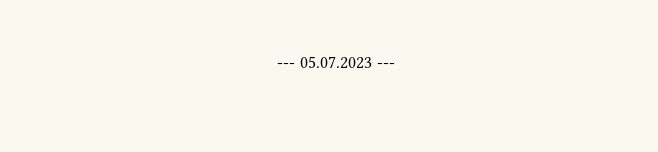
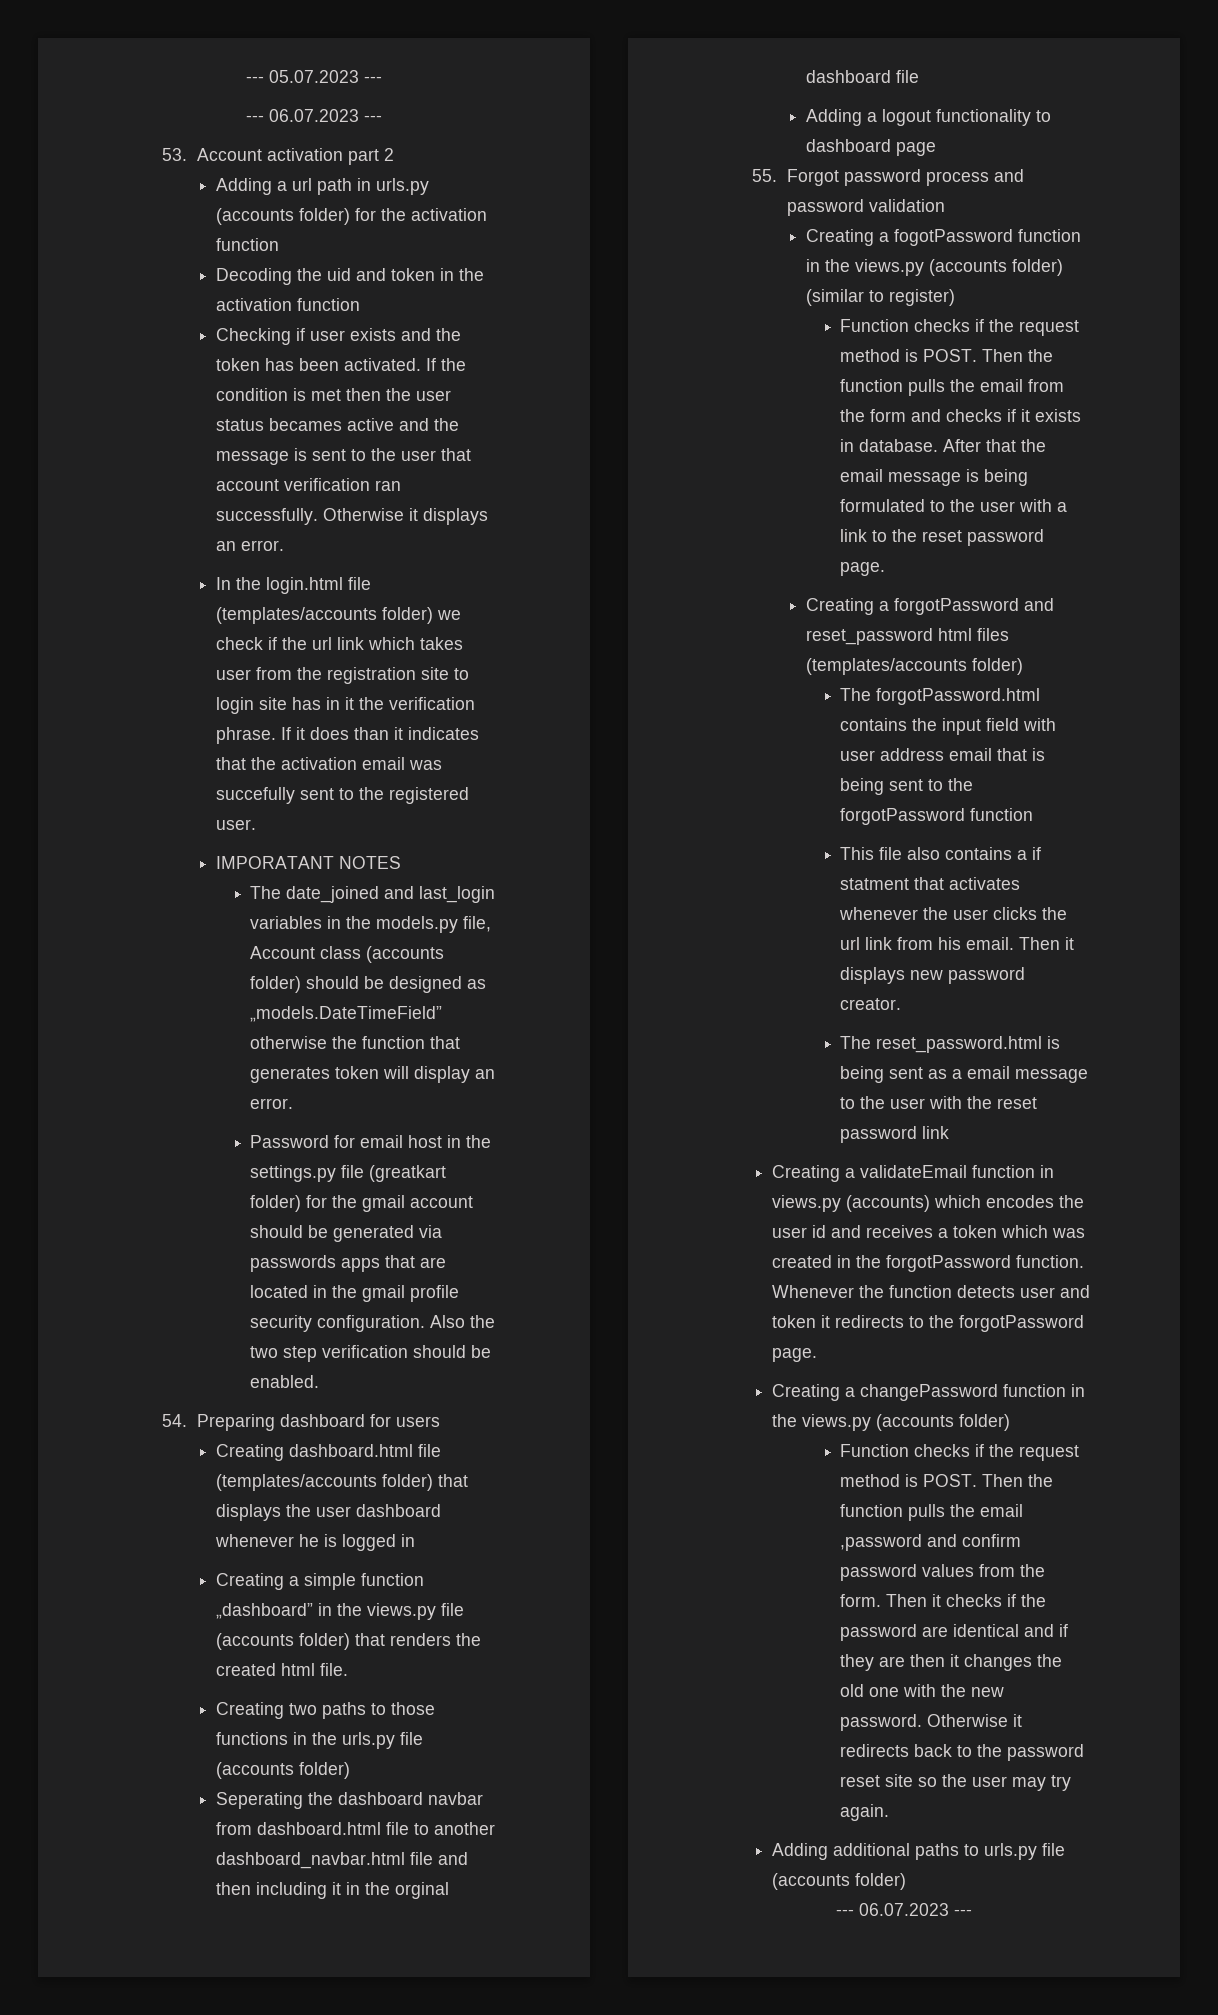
(395, 65) none -> [246,109,382,122] [162,148,394,165] [215,178,429,195] [215,208,487,225] [215,238,279,251] [215,268,484,285] [215,298,360,311] [215,328,461,345] [215,358,466,371] [215,388,451,401] [215,418,459,431] [215,448,471,465] [215,478,401,491] [215,508,488,525] [215,540,284,551] [215,577,371,594] [215,607,461,624] [215,637,463,650] [215,667,469,684] [215,697,475,714] [215,727,479,744] [215,757,442,770] [215,787,469,804] [215,819,256,830] [215,856,401,869] [250,886,496,903] [250,916,492,933] [250,946,445,963] [250,976,487,993] [250,1006,443,1022] [250,1036,461,1049] [250,1066,496,1083] [250,1098,294,1109] [250,1135,492,1148] [250,1165,447,1182] [250,1195,474,1212] [250,1225,443,1242] [250,1255,447,1272] [250,1285,460,1302] [250,1315,496,1332] [250,1345,492,1362] [250,1375,320,1388] [162,1414,440,1431] [215,1444,441,1461] [215,1474,468,1491] [215,1504,441,1521] [214,1534,415,1551] [215,1573,424,1590] [215,1603,464,1620] [215,1633,481,1650] [215,1663,348,1676] [215,1702,435,1719] [215,1732,423,1749] [215,1762,350,1779] [215,1792,483,1809] [215,1822,495,1835] [215,1852,468,1869] [215,1882,449,1899] [805,70,919,83] [805,109,1051,126] [805,139,936,156] [752,169,1024,186] [786,199,945,216] [805,229,1081,246] [805,259,1063,276] [805,289,955,306] [840,319,1080,336] [840,349,1054,362] [840,379,1065,396] [840,409,1082,422] [840,439,1047,452] [840,469,1029,486] [840,499,1068,512] [840,529,1045,546] [840,562,886,576] [805,598,1054,615] [805,628,1009,645] [805,658,1023,675] [840,688,1041,705] [840,718,1057,735] [840,748,1046,761] [840,778,974,795] [840,808,1034,825] [840,847,1042,860] [840,877,1021,890] [839,907,1068,920] [840,937,1075,950] [840,967,1026,984] [840,998,902,1010] [840,1036,1061,1053] [840,1066,1089,1083] [840,1096,1038,1109] [840,1126,950,1143] [771,1165,1054,1182] [771,1195,1084,1212] [771,1225,1085,1238] [771,1255,1084,1272] [771,1285,1090,1298] [771,1315,1084,1332] [771,1348,817,1362] [771,1384,1085,1401] [771,1414,1010,1431] [840,1444,1080,1461] [840,1474,1054,1487] [840,1504,1024,1521] [840,1534,1022,1551] [840,1564,1046,1581] [840,1594,1047,1607] [840,1624,1069,1641] [840,1654,1063,1671] [840,1684,1005,1697] [840,1714,1023,1731] [840,1744,1085,1761] [840,1774,1072,1791] [840,1804,890,1821] [771,1843,1065,1860] [771,1873,906,1890] [836,1903,972,1916] // --- 06.07.2023 --- // 53. Account activation part 2 // Adding a url path in urls.py (accounts folder) for the activation function // Decoding the uid and token in the activation function // Checking if user exists and the token has been activated. If the condition is met then the user status becames active and the message is sent to the user that account verification ran successfully. Otherwise it displays an error. // In the login.html file (templates/accounts folder) we check if the url link which takes user from the registration site to login site has in it the verification phrase. If it does than it indicates that the activation email was succefully sent to the registered user. // IMPORATANT NOTES // The date_joined and last_login variables in the models.py file, Account class (accounts folder) should be designed as „models.DateTimeField” otherwise the function that generates token will display an error. // Password for email host in the settings.py file (greatkart folder) for the gmail account should be generated via passwords apps that are located in the gmail profile security configuration. Also the two step verification should be enabled. // 54. Preparing dashboard for users // Creating dashboard.html file (templates/accounts folder) that displays the user dashboard whenever he is logged in // Creating a simple function „dashboard” in the views.py file (accounts folder) that renders the created html file. // Creating two paths to those functions in the urls.py file (accounts folder) // Seperating the dashboard navbar from dashboard.html file to another dashboard_navbar.html file and then including it in the orginal dashboard file // Adding a logout functionality to dashboard page // 55. Forgot password process and password validation // Creating a fogotPassword function in the views.py (accounts folder) (similar to register) // Function checks if the request method is POST. Then the function pulls the email from the form and checks if it exists in database. After that the email message is being formulated to the user with a link to the reset password page. // Creating a forgotPassword and reset_password html files (templates/accounts folder) // The forgotPassword.html contains the input field with user address email that is being sent to the forgotPassword function // This file also contains a if statment that activates whenever the user clicks the url link from his email. Then it displays new password creator. // The reset_password.html is being sent as a email message to the user with the reset password link // Creating a validateEmail function in views.py (accounts) which encodes the user id and receives a token which was created in the forgotPassword function. Whenever the function detects user and token it redirects to the forgotPassword page. // Creating a changePassword function in the views.py (accounts folder) // Function checks if the request method is POST. Then the function pulls the email ,password and confirm password values from the form. Then it checks if the password are identical and if they are then it changes the old one with the new password. Otherwise it redirects back to the password reset site so the user may try again. // Adding additional paths to urls.py file (accounts folder) // --- 06.07.2023 ---

